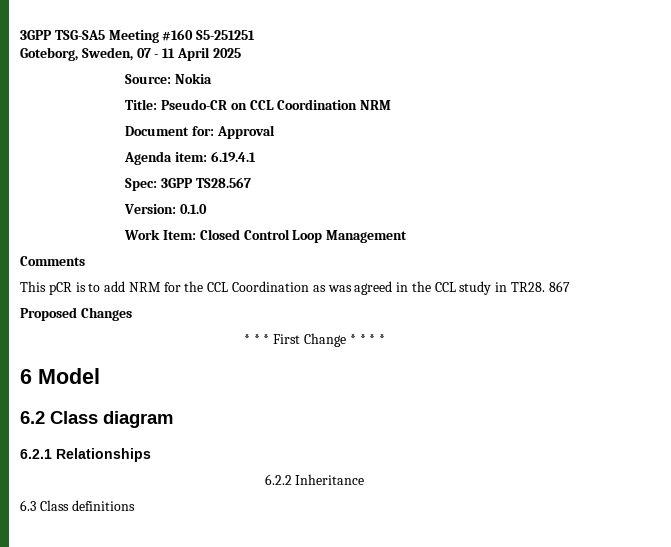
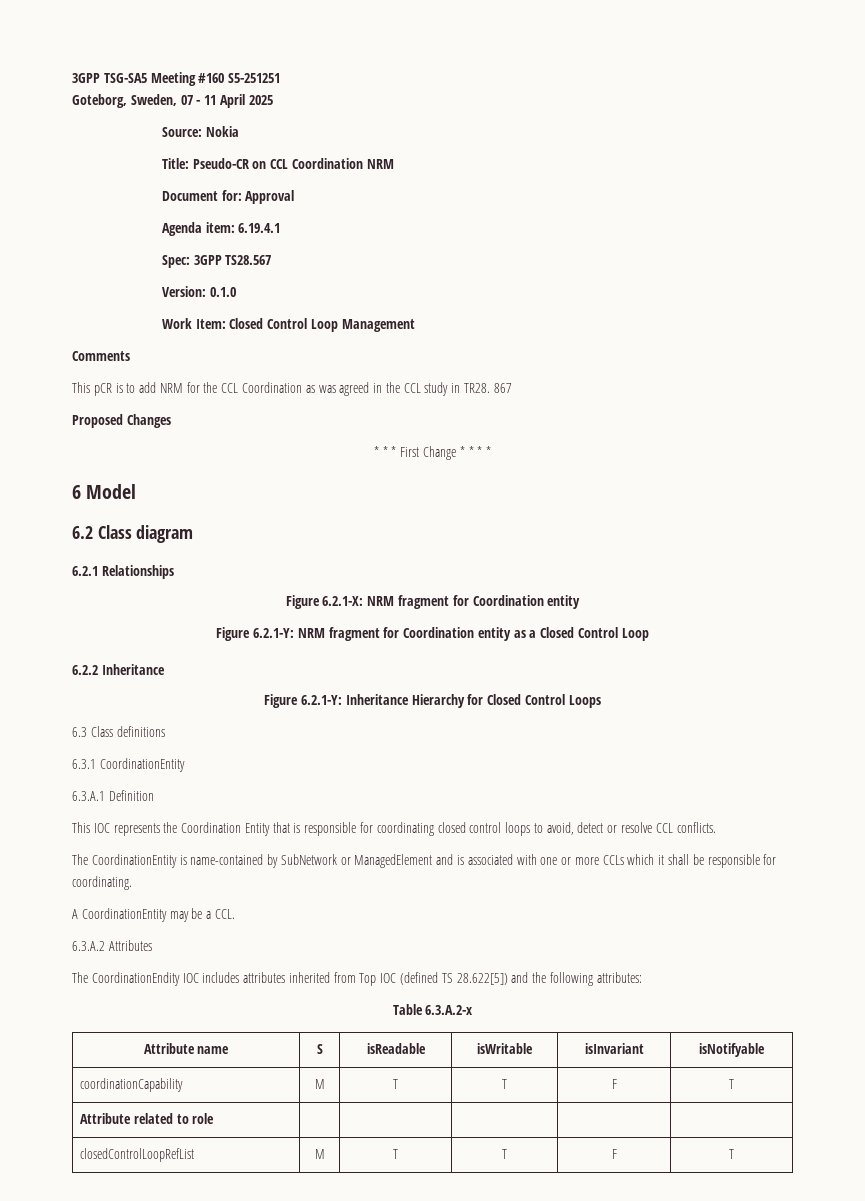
[264,474,365,485] [20,500,135,511] 6.2.2 Inheritance // 6.3 Class definitions -> [285,595,581,609] [216,627,649,641] [72,664,165,675] [264,694,601,708] [72,726,165,737] [72,758,185,772] [72,790,154,801] [72,822,716,836] [72,854,777,868] [72,876,132,890] [72,908,235,922] [72,940,152,951] [72,972,642,986] [392,1004,473,1015] [143,1043,230,1054] [316,1044,323,1054] [366,1043,426,1054] [477,1043,533,1054] [584,1043,644,1054] [699,1043,765,1057] [80,1078,184,1092] [314,1079,325,1089] [393,1079,398,1089] [502,1079,507,1089] [611,1079,617,1089] [729,1079,734,1089] [80,1113,215,1124] [80,1148,195,1162] [314,1149,325,1159] [393,1149,398,1159] [502,1149,507,1159] [611,1149,617,1159] [729,1149,734,1159] Figure 6.2.1-X: NRM fragment for Coordination entity // Figure 6.2.1-Y: NRM fragment for Coordination entity as a Closed Control Loop // 6.2.2 Inheritance // Figure 6.2.1-Y: Inheritance Hierarchy for Closed Control Loops // 6.3 Class definitions // 6.3.1 CoordinationEntity // 6.3.A.1 Definition // This IOC represents the Coordination Entity that is responsible for coordinating closed control loops to avoid, detect or resolve CCL conflicts. // The CoordinationEntity is name-contained by SubNetwork or ManagedElement and is associated with one or more CCLs which it shall be responsible for coordinating. // A CoordinationEntity may be a CCL. // 6.3.A.2 Attributes // The CoordinationEndity IOC includes attributes inherited from Top IOC (defined TS 28.622[5]) and the following attributes: // Table 6.3.A.2-x // Attribute name | S | isReadable | isWritable | isInvariant | isNotifyable // coordinationCapability | M | T | T | F | T // Attribute related to role | | | | | // closedControlLoopRefList | M | T | T | F | T

